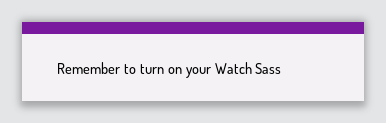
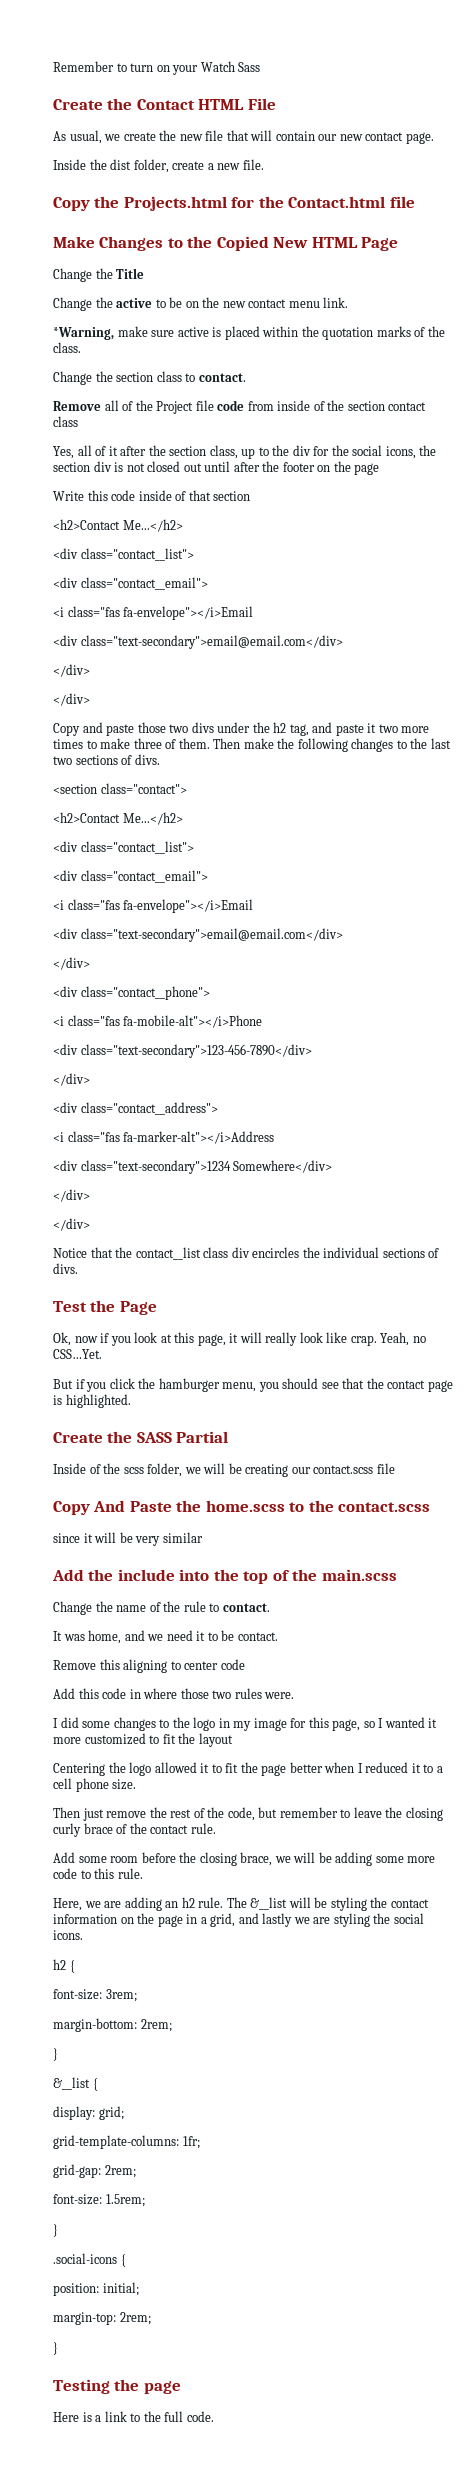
(282, 68) none -> [53,98,276,110] [53,130,434,144] [53,159,264,173] [53,196,415,211] [53,236,399,251] [53,268,145,282] [53,297,349,311] [53,326,445,340] [53,342,81,353] [53,371,246,385] [53,400,427,414] [53,416,78,427] [53,445,437,459] [53,461,380,475] [53,490,251,501] [53,519,183,532] [53,548,194,561] [53,577,208,590] [53,606,254,620] [53,635,343,649] [53,664,90,677] [53,693,90,706] [53,722,430,736] [53,738,451,752] [53,754,160,765] [53,783,187,794] [53,812,183,825] [53,841,194,854] [53,870,208,883] [53,899,254,913] [53,928,343,942] [53,957,90,970] [53,986,210,1000] [53,1015,263,1028] [53,1044,312,1058] [53,1073,90,1086] [53,1102,218,1115] [53,1131,275,1144] [53,1160,333,1174] [53,1189,90,1202] [53,1218,90,1231] [53,1247,440,1260] [53,1263,78,1274] [53,1300,157,1315] [53,1332,426,1346] [53,1349,102,1359] [53,1378,453,1392] [53,1394,131,1408] [53,1431,229,1443] [53,1463,395,1477] [53,1500,431,1515] [53,1532,203,1546] [52,1569,397,1584] [53,1601,270,1615] [53,1630,278,1644] [53,1659,245,1673] [53,1688,295,1699] [53,1717,438,1731] [53,1733,233,1747] [53,1762,443,1776] [53,1778,137,1792] [53,1807,443,1821] [53,1823,216,1837] [53,1852,436,1866] [53,1868,143,1879] [53,1897,429,1911] [53,1913,424,1927] [53,1930,83,1940] [53,1959,75,1973] [53,1989,137,2002] [53,2018,172,2032] [53,2048,58,2061] [53,2077,98,2091] [53,2106,124,2120] [53,2135,200,2149] [53,2164,136,2178] [53,2194,145,2207] [53,2224,58,2237] [53,2253,126,2267] [53,2282,139,2296] [53,2312,151,2325] [53,2342,58,2355] [53,2379,181,2394] [53,2411,214,2422] // Create the Contact HTML File // As usual, we create the new file that will contain our new contact page. // Inside the dist folder, create a new file. // Copy the Projects.html for the Contact.html file // Make Changes to the Copied New HTML Page // Change the Title // Change the active to be on the new contact menu link. // *Warning, make sure active is placed within the quotation marks of the class. // Change the section class to contact. // Remove all of the Project file code from inside of the section contact class // Yes, all of it after the section class, up to the div for the social icons, the section div is not closed out until after the footer on the page // Write this code inside of that section // <h2>Contact Me...</h2> // <div class="contact__list"> // <div class="contact__email"> // <i class="fas fa-envelope"></i>Email // <div class="text-secondary">email@email.com</div> // </div> // </div> // Copy and paste those two divs under the h2 tag, and paste it two more times to make three of them. Then make the following changes to the last two sections of divs. // <section class="contact"> // <h2>Contact Me...</h2> // <div class="contact__list"> // <div class="contact__email"> // <i class="fas fa-envelope"></i>Email // <div class="text-secondary">email@email.com</div> // </div> // <div class="contact__phone"> // <i class="fas fa-mobile-alt"></i>Phone // <div class="text-secondary">123-456-7890</div> // </div> // <div class="contact__address"> // <i class="fas fa-marker-alt"></i>Address // <div class="text-secondary">1234 Somewhere</div> // </div> // </div> // Notice that the contact__list class div encircles the individual sections of divs. // Test the Page // Ok, now if you look at this page, it will really look like crap. Yeah, no CSS…Yet. // But if you click the hamburger menu, you should see that the contact page is highlighted. // Create the SASS Partial // Inside of the scss folder, we will be creating our contact.scss file // Copy And Paste the home.scss to the contact.scss // since it will be very similar // Add the include into the top of the main.scss // Change the name of the rule to contact. // It was home, and we need it to be contact. // Remove this aligning to center code // Add this code in where those two rules were. // I did some changes to the logo in my image for this page, so I wanted it more customized to fit the layout // Centering the logo allowed it to fit the page better when I reduced it to a cell phone size. // Then just remove the rest of the code, but remember to leave the closing curly brace of the contact rule. // Add some room before the closing brace, we will be adding some more code to this rule. // Here, we are adding an h2 rule. The &__list will be styling the contact information on the page in a grid, and lastly we are styling the social icons. // h2 { // font-size: 3rem; // margin-bottom: 2rem; // } // &__list { // display: grid; // grid-template-columns: 1fr; // grid-gap: 2rem; // font-size: 1.5rem; // } // .social-icons { // position: initial; // margin-top: 2rem; // } // Testing the page // Here is a link to the full code.

